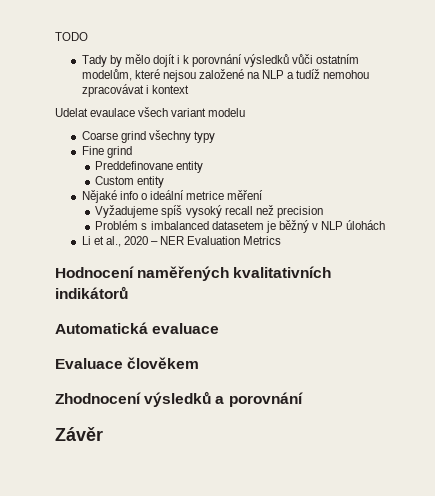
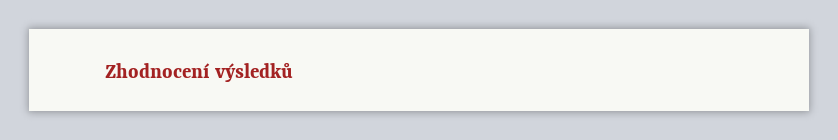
[55,32,88,41] [81,54,360,67] [81,69,370,82] [81,84,189,97] [55,107,246,117] [81,130,215,143] [81,146,132,158] [95,161,204,173] [95,176,165,188] [81,190,264,203] [95,205,323,218] [95,220,386,233] [81,236,282,247] [55,266,332,281] [55,286,128,299] [55,322,220,334] [55,357,200,369] [55,391,303,407] [55,427,103,441] TODO // Tady by mělo dojít i k porovnání výsledků vůči ostatním modelům, které nejsou založené na NLP a tudíž nemohou zpracovávat i kontext // Udelat evaulace všech variant modelu // Coarse grind všechny typy // Fine grind // Preddefinovane entity // Custom entity // Nějaké info o ideální metrice měření // Vyžadujeme spíš vysoký recall než precision // Problém s imbalanced datasetem je běžný v NLP úlohách // Li et al., 2020 – NER Evaluation Metrics // Hodnocení naměřených kvalitativních indikátorů // Automatická evaluace // Evaluace člověkem // Zhodnocení výsledků a porovnání // Závěr -> [105,62,293,82] Zhodnocení výsledků

